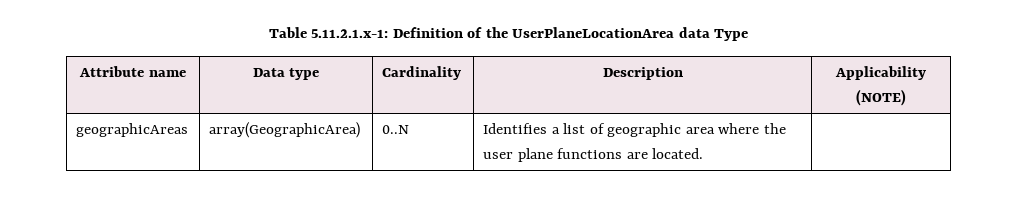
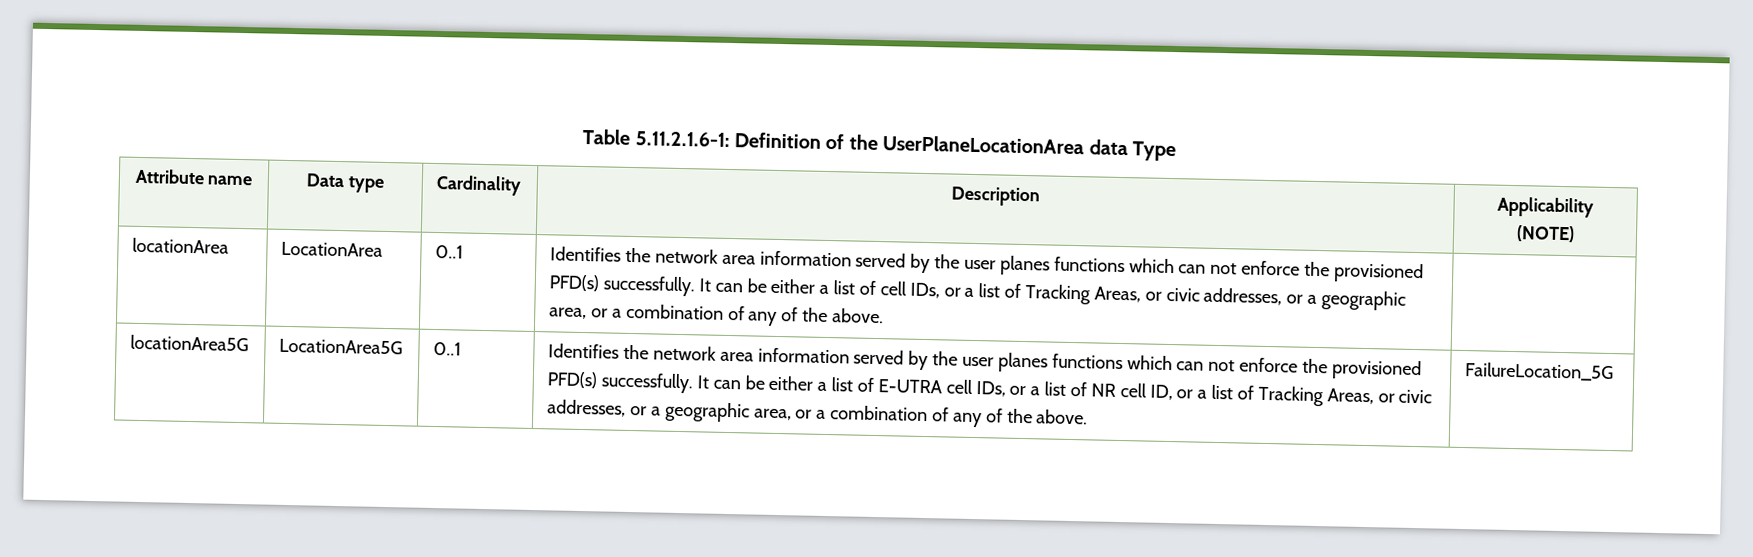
[311,29,389,38] 5.11.2.1.x-1: -> [634,131,730,147] 5.11.2.1.6-1:
[76,123,189,137] [209,122,361,138] [382,125,410,134] [483,123,786,137] [483,148,704,162] geographicAreas | array(GeographicArea) | 0..N | Identifies a list of geographic area where the user plane functions are located. | -> [132,237,230,254] [281,241,384,257] [435,244,464,259] [550,246,1424,284] [549,274,1406,311] [549,303,884,326] [130,334,250,352] [279,338,404,355] [433,341,462,356] [548,343,1422,381] [547,371,1433,407] [547,399,1089,428] [1465,362,1615,382] locationArea | LocationArea | 0..1 | Identifies the network area information served by the user planes functions which can not enforce the provisioned PFD(s) successfully. It can be either a list of cell IDs, or a list of Tracking Areas, or civic addresses, or a geographic area, or a combination of any of the above. | // locationArea5G | LocationArea5G | 0..1 | Identifies the network area information served by the user planes functions which can not enforce the provisioned PFD(s) successfully. It can be either a list of E-UTRA cell IDs, or a list of NR cell ID, or a list of Tracking Areas, or civic addresses, or a geographic area, or a combination of any of the above. | FailureLocation_5G

